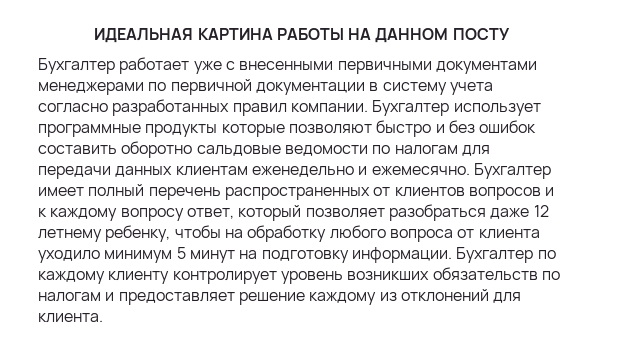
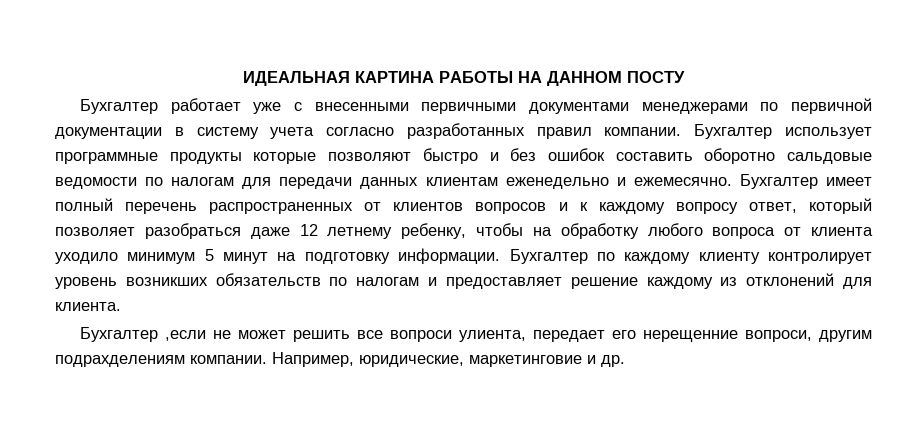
(103, 318) none -> [80,327,872,342] [55,352,625,367] // Бухгалтер ,если не может решить все вопроси улиента, передает его нерещенние вопроси, другим подрахделениям компании. Например, юридические, маркетинговие и др.

